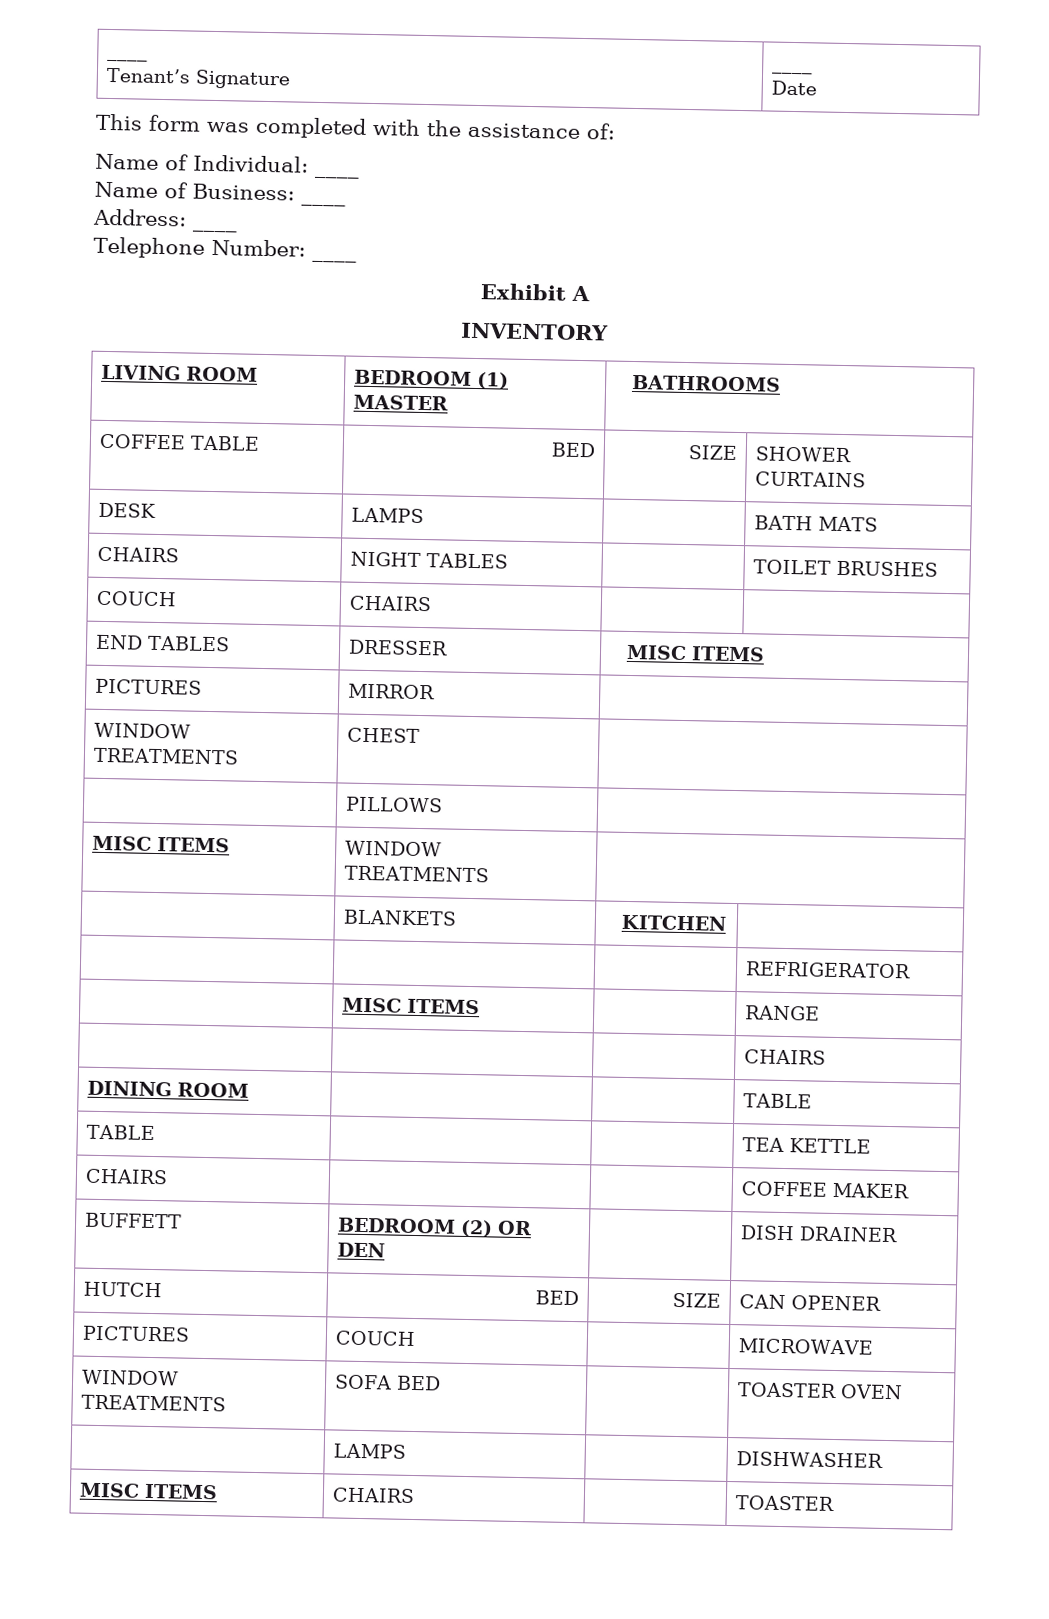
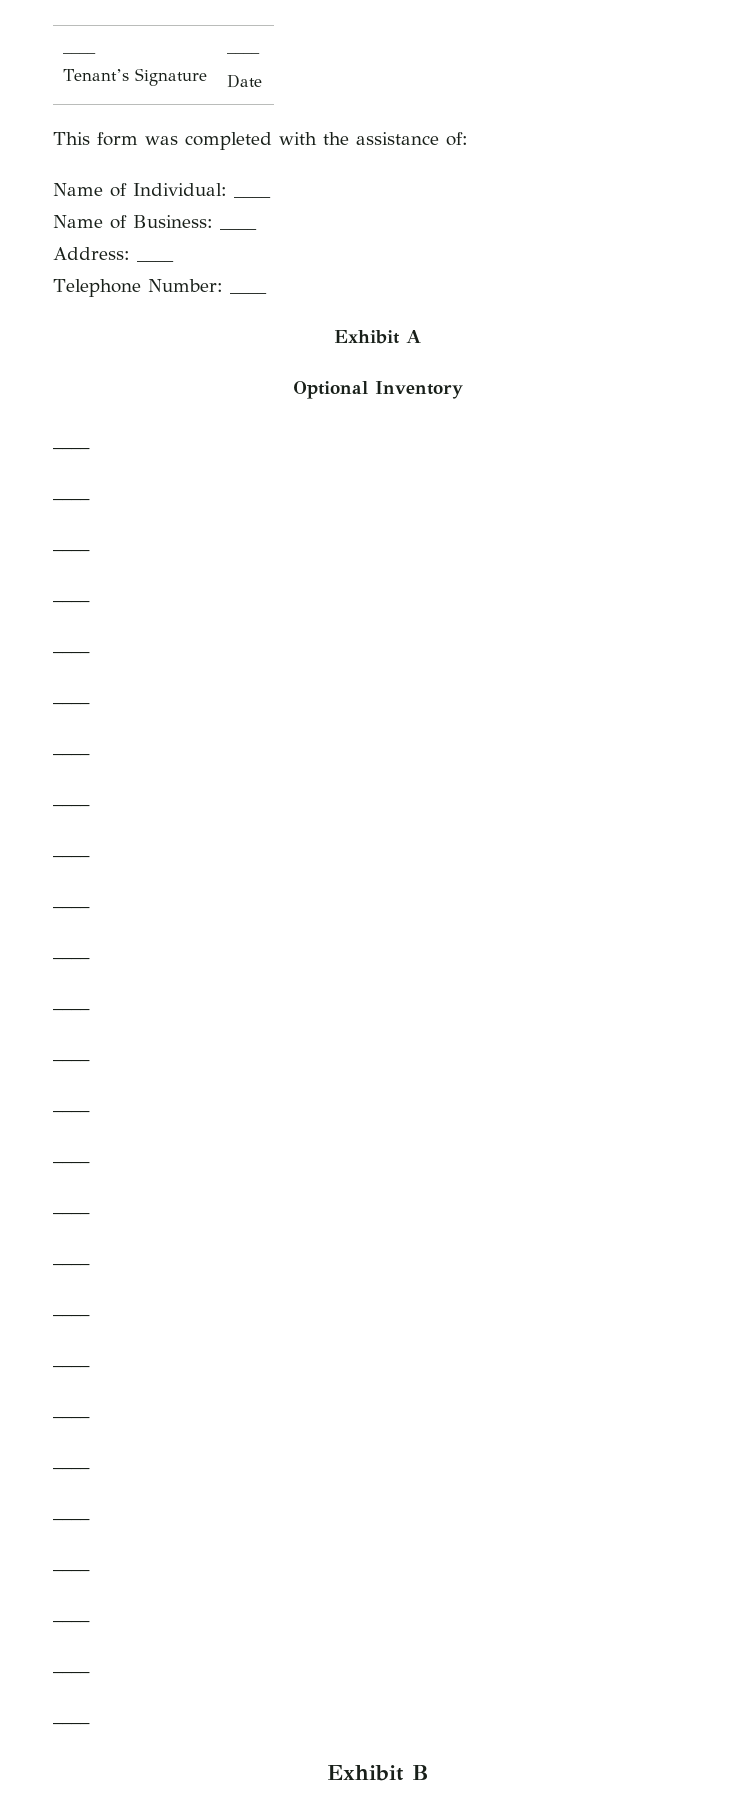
[459,322,609,341] [101,364,259,382] [354,369,510,390] [353,394,449,411] [632,374,782,392] [99,433,261,451] [550,442,595,458] [687,445,737,460] [755,446,852,463] [755,471,867,488] [98,502,157,518] [351,507,425,524] [754,515,879,532] [97,546,180,563] [350,551,509,569] [753,559,939,577] [96,590,178,607] [349,595,433,612] [95,634,231,652] [348,639,449,656] [626,644,766,662] [95,678,203,695] [348,683,436,700] [94,722,192,739] [93,747,240,765] [347,727,421,744] [345,796,444,813] [92,835,231,853] [345,840,443,857] [344,865,490,883] [343,909,458,926] [621,914,727,931] [745,961,912,979] [342,997,481,1015] [745,1005,821,1021] [744,1049,827,1065] [87,1080,250,1098] [743,1093,813,1109] [86,1124,156,1141] [742,1137,872,1154] [85,1168,169,1185] [741,1181,910,1199] [84,1212,183,1229] [337,1217,533,1238] [337,1242,386,1258] [740,1225,899,1243] [83,1281,163,1298] [534,1290,579,1306] [671,1292,721,1308] [739,1294,882,1311] [82,1325,191,1342] [335,1330,417,1347] [738,1338,874,1355] [81,1369,180,1386] [81,1394,227,1412] [334,1374,442,1391] [737,1382,904,1400] [333,1443,407,1459] [736,1451,884,1468] [79,1482,219,1500] [332,1487,416,1504] [735,1495,835,1512] INVENTORY // LIVING ROOM | BEDROOM (1) MASTER | BATHROOMS // COFFEE TABLE | BED | SIZE | SHOWER CURTAINS // DESK | LAMPS | | BATH MATS // CHAIRS | NIGHT TABLES | | TOILET BRUSHES // COUCH | CHAIRS | | // END TABLES | DRESSER | MISC ITEMS // PICTURES | MIRROR | // WINDOW TREATMENTS | CHEST | // | PILLOWS | // MISC ITEMS | WINDOW TREATMENTS | // | BLANKETS | KITCHEN | // | | | REFRIGERATOR // | MISC ITEMS | | RANGE // | | | CHAIRS // DINING ROOM | | | TABLE // TABLE | | | TEA KETTLE // CHAIRS | | | COFFEE MAKER // BUFFETT | BEDROOM (2) OR DEN | | DISH DRAINER // HUTCH | BED | SIZE | CAN OPENER // PICTURES | COUCH | | MICROWAVE // WINDOW TREATMENTS | SOFA BED | | TOASTER OVEN // | LAMPS | | DISHWASHER // MISC ITEMS | CHAIRS | | TOASTER -> [292,381,463,399] [53,445,90,450] [53,496,90,501] [53,547,90,552] [53,598,90,603] [53,649,90,654] [53,700,90,705] [53,751,90,756] [53,802,90,807] [53,853,90,858] [53,904,90,909] [53,955,90,960] [53,1006,90,1011] [53,1057,90,1062] [53,1108,90,1113] [53,1159,90,1164] [53,1210,90,1215] [53,1261,90,1266] [53,1312,90,1317] [53,1363,90,1368] [53,1414,90,1419] [53,1465,90,1470] [53,1516,90,1521] [53,1567,90,1572] [53,1618,90,1623] [53,1669,90,1674] [53,1720,90,1725] [326,1765,429,1781] Optional Inventory // ____ // ____ // ____ // ____ // ____ // ____ // ____ // ____ // ____ // ____ // ____ // ____ // ____ // ____ // ____ // ____ // ____ // ____ // ____ // ____ // ____ // ____ // ____ // ____ // ____ // ____ // Exhibit B

